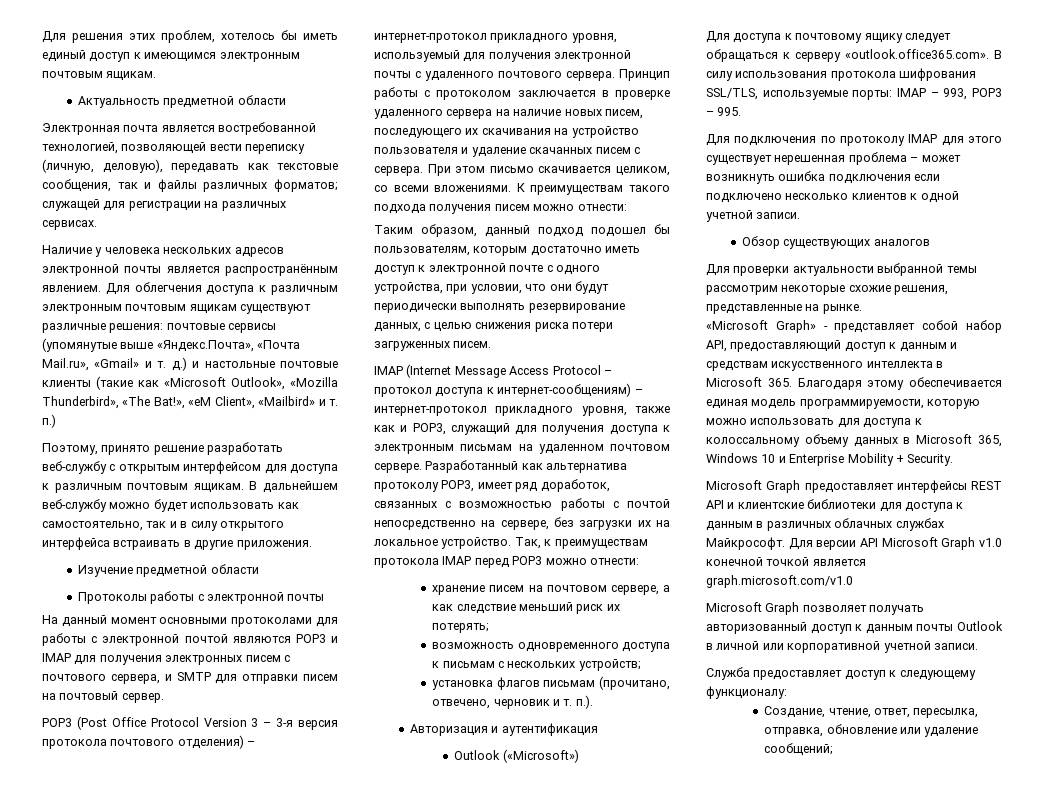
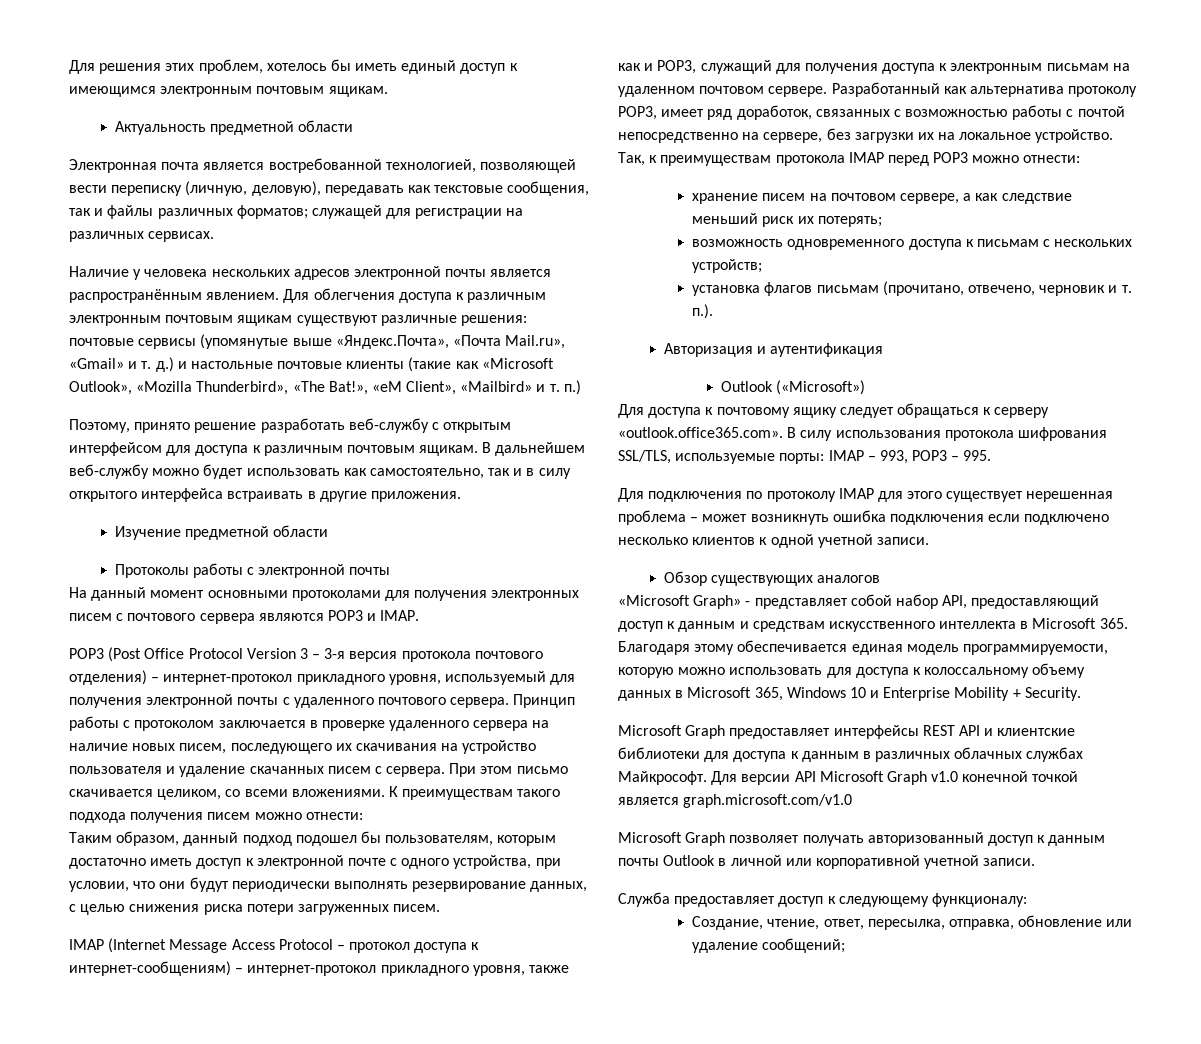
[42,633,338,646] [42,653,97,665] работы с электронной почтой являются POP3 и IMAP для -> (410, 595) none
[110,672,338,684] [42,691,164,703] сервера, и SMTP для отправки писем на почтовый сервер. -> [199,610,420,624] сервера являются POP3 и IMAP.
[706,263,977,276] [706,285,949,295] [706,304,862,314] // Для проверки актуальности выбранной темы рассмотрим некоторые схожие решения, представленные на рынке. -> (881, 579) none

